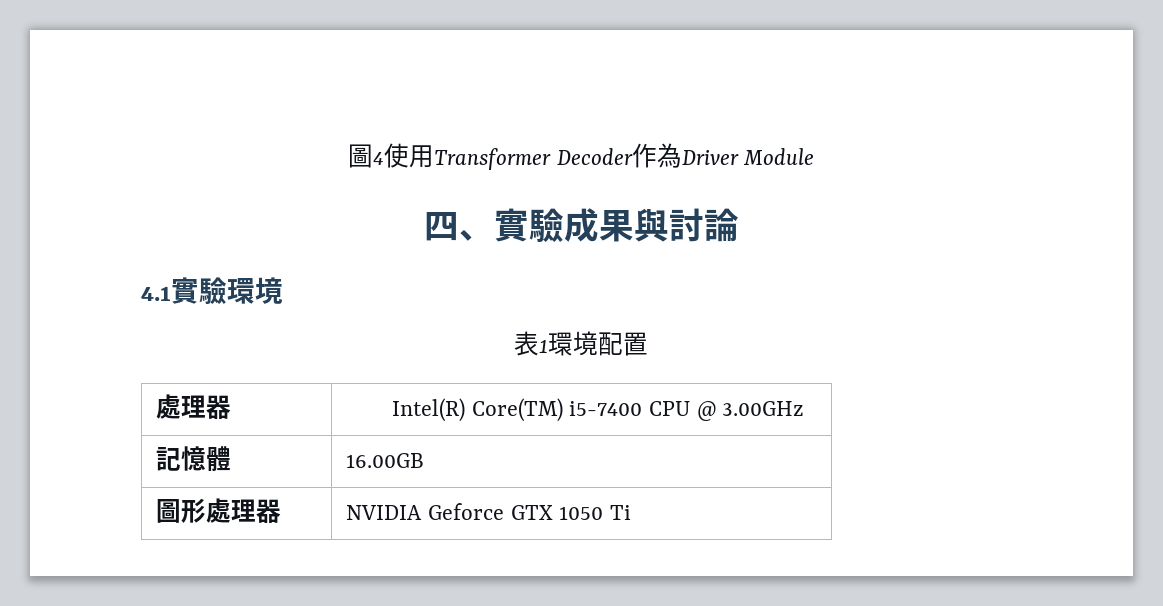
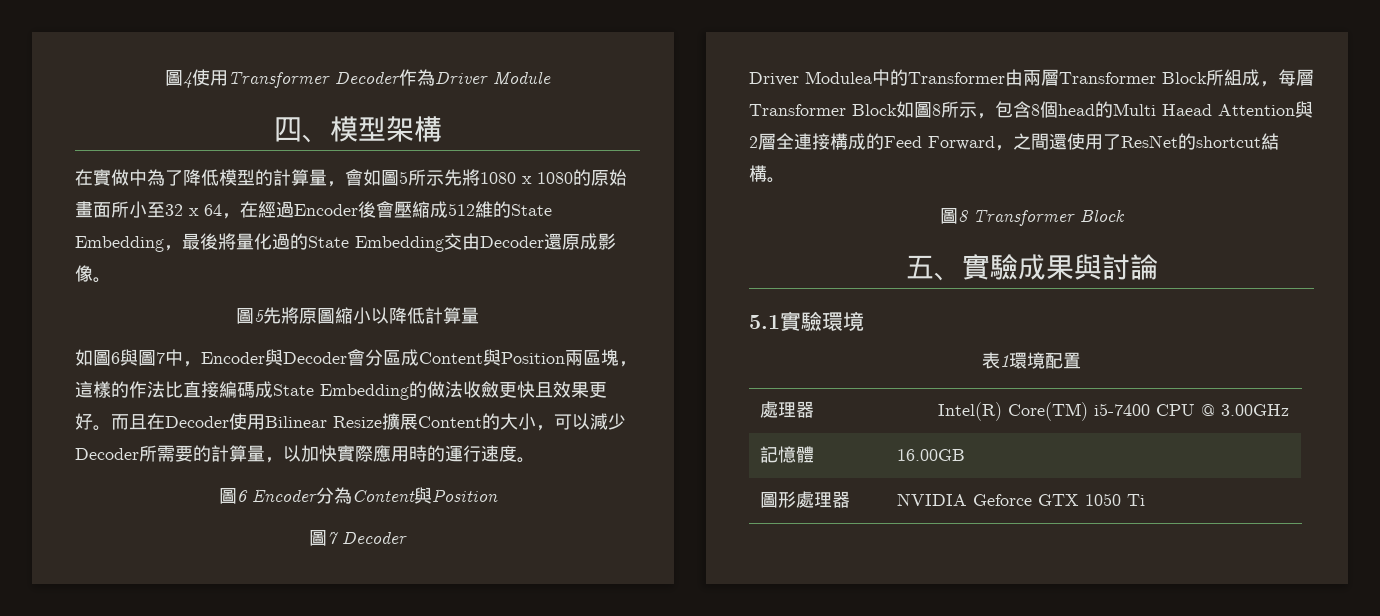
(494, 235) none -> [329,116,442,142] [75,169,627,187] [75,201,552,219] [75,233,616,252] [75,265,111,283] [236,307,479,324] [75,349,637,367] [75,381,607,400] [75,413,626,431] [75,445,535,463] [218,487,498,504] [309,530,407,546] [749,69,1314,87] [749,101,1313,119] [749,133,1279,151] [749,165,785,183] [940,208,1125,226] [905,255,962,281] 模型架構 // 在實做中為了降低模型的計算量，會如圖5所示先將1080 x 1080的原始畫面所小至32 x 64，在經過Encoder後會壓縮成512維的State Embedding，最後將量化過的State Embedding交由Decoder還原成影像。 // 圖5先將原圖縮小以降低計算量 // 如圖6與圖7中，Encoder與Decoder會分區成Content與Position兩區塊，這樣的作法比直接編碼成State Embedding的做法收斂更快且效果更好。而且在Decoder使用Bilinear Resize擴展Content的大小，可以減少Decoder所需要的計算量，以加快實際應用時的運行速度。 // 圖6 Encoder分為Content與Position // 圖7 Decoder // Driver Modulea中的Transformer由兩層Transformer Block所組成，每層Transformer Block如圖8所示，包含8個head的Multi Haead Attention與2層全連接構成的Feed Forward，之間還使用了ResNet的shortcut結構。 // 圖8 Transformer Block // 五、
[141,286,171,301] 4.1 -> [749,315,780,329] 5.1

